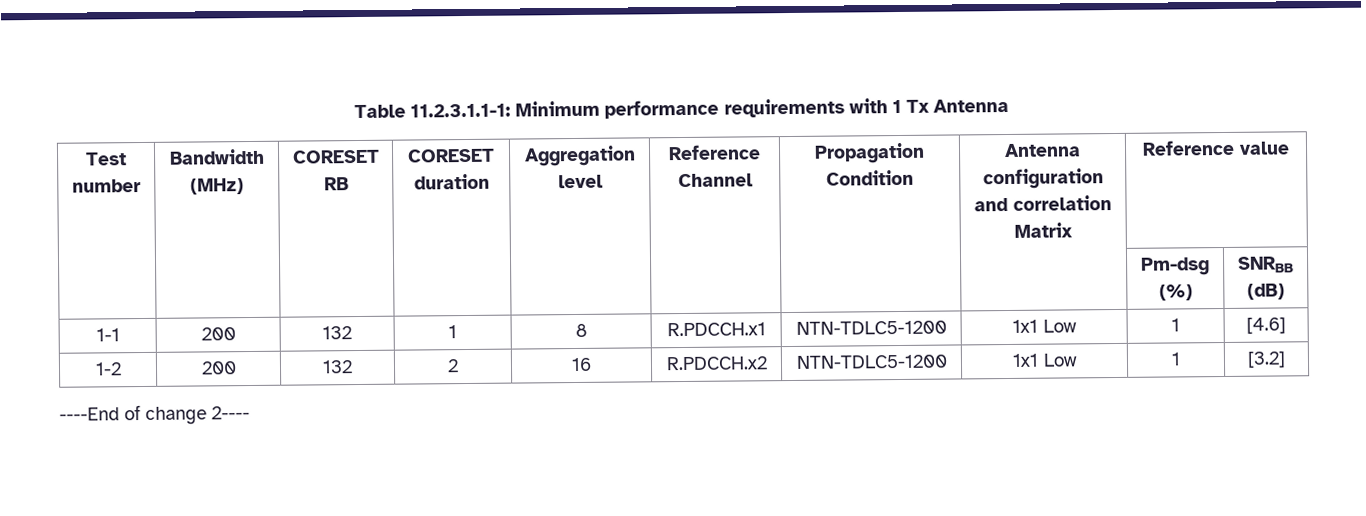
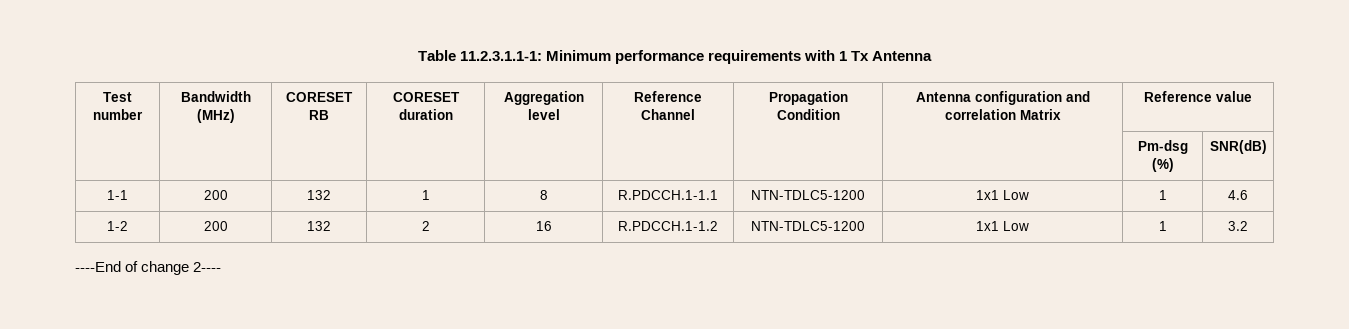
[1238,256,1294,273] [1247,283,1285,300] SNRBB (dB) -> [1209,140,1267,154] SNR(dB)
[666,322,766,337] [795,320,947,335] [1012,319,1077,333] [1171,318,1180,332] [1246,317,1286,334] R.PDCCH.x1 | NTN-TDLC5-1200 | 1x1 Low | 1 | [4.6] -> [618,190,718,200] [751,190,865,200] [976,190,1029,200] [1158,190,1167,200] [1228,190,1248,200] R.PDCCH.1-1.1 | NTN-TDLC5-1200 | 1x1 Low | 1 | 4.6
[665,356,768,371] [795,354,948,369] [1012,353,1078,367] [1171,352,1181,366] [1247,351,1286,368] R.PDCCH.x2 | NTN-TDLC5-1200 | 1x1 Low | 1 | [3.2] -> [618,221,718,231] [751,221,865,231] [976,221,1029,231] [1158,221,1167,231] [1228,221,1248,231] R.PDCCH.1-1.2 | NTN-TDLC5-1200 | 1x1 Low | 1 | 3.2

